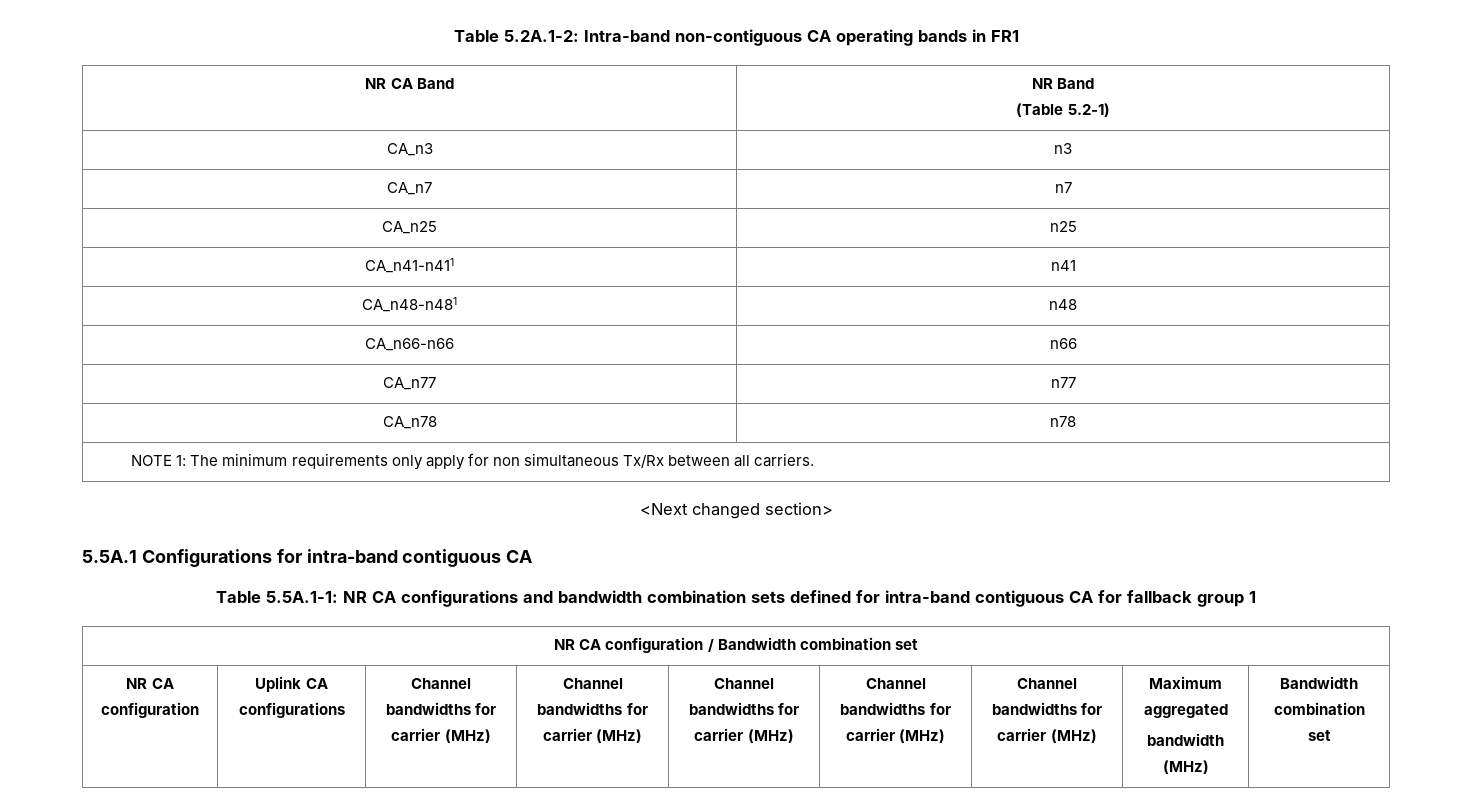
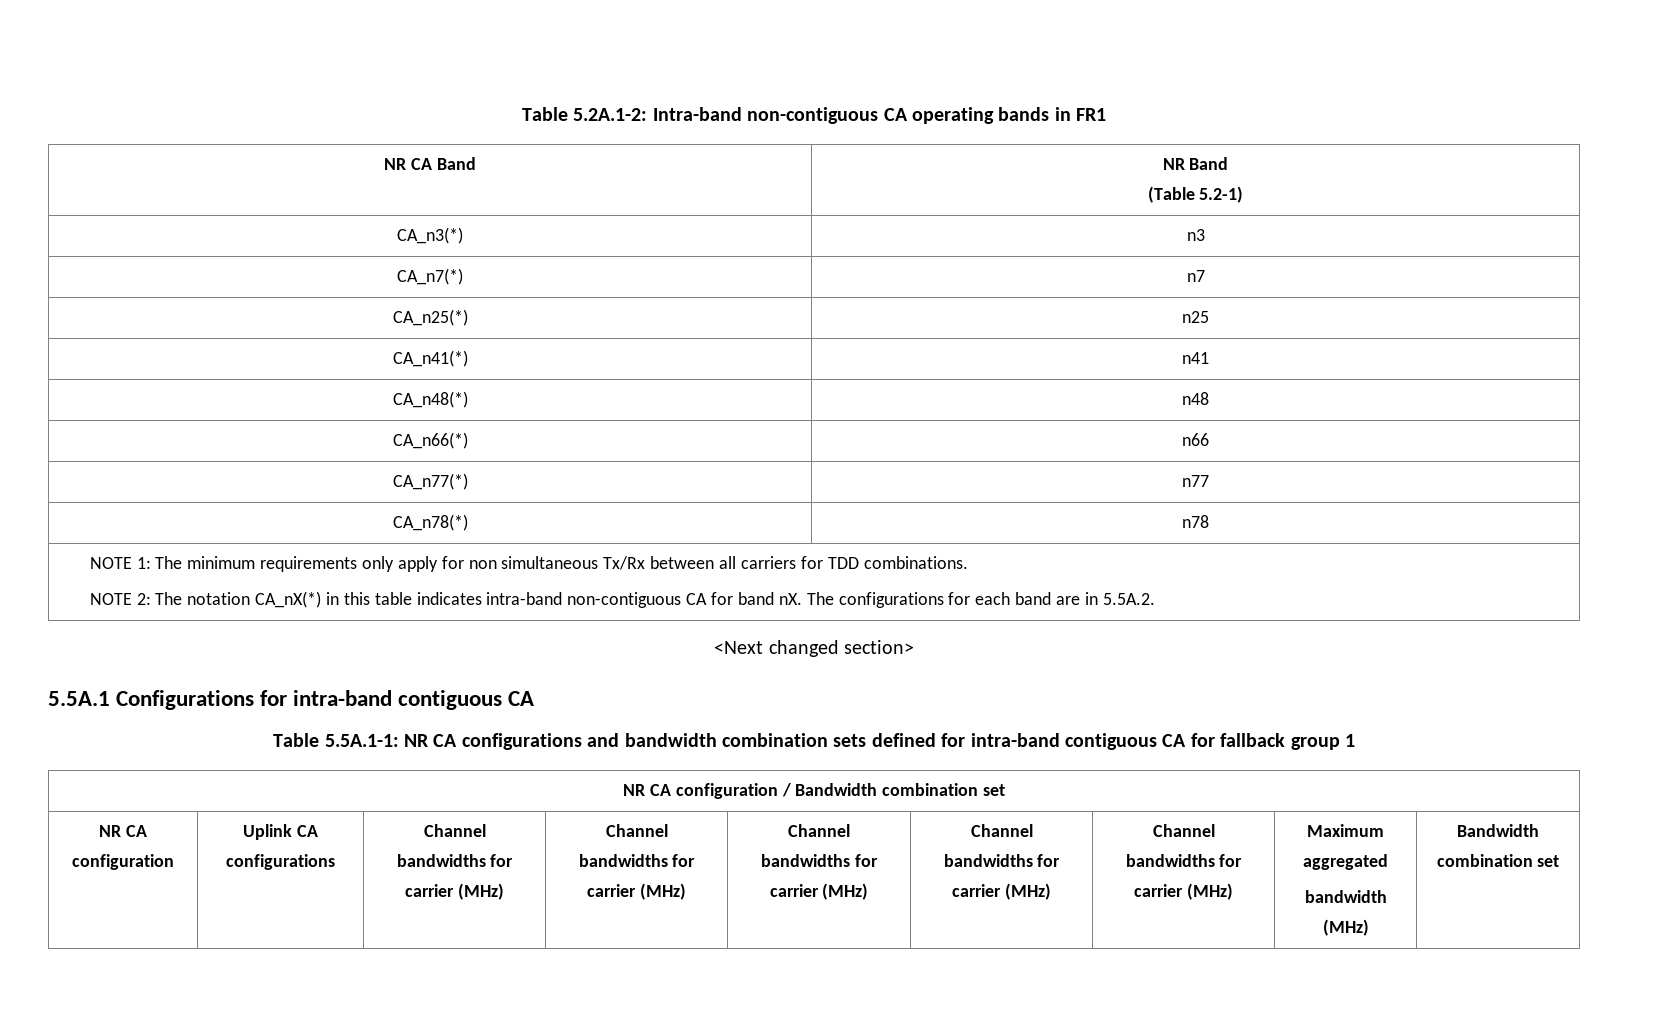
[386,143,433,156] CA_n3 -> [397,227,463,244] CA_n3(*)
[387,182,432,195] CA_n7 -> [397,268,463,285] CA_n7(*)
[382,221,437,234] CA_n25 -> [392,309,468,326] CA_n25(*)
[365,258,454,273] CA_n41-n411 -> [392,350,468,367] CA_n41(*)
[362,297,457,312] CA_n48-n481 -> [392,391,468,408] CA_n48(*)
[365,338,454,351] CA_n66-n66 -> [392,432,468,449] CA_n66(*)
[383,377,436,390] CA_n77 -> [392,473,468,490] CA_n77(*)
[382,416,437,429] CA_n78 -> [392,514,468,531] CA_n78(*)
[753,453,814,467] carriers. -> [740,556,968,569] [89,591,1155,608] carriers for TDD combinations. // NOTE 2: The notation CA_nX(*) in this table indicates intra-band non-contiguous CA for band nX. The configurations for each band are in 5.5A.2.

